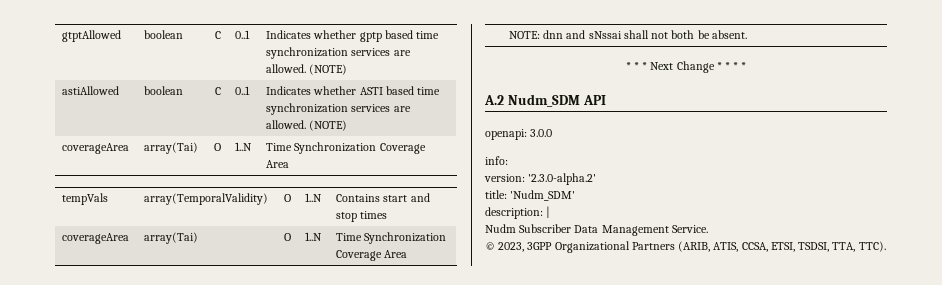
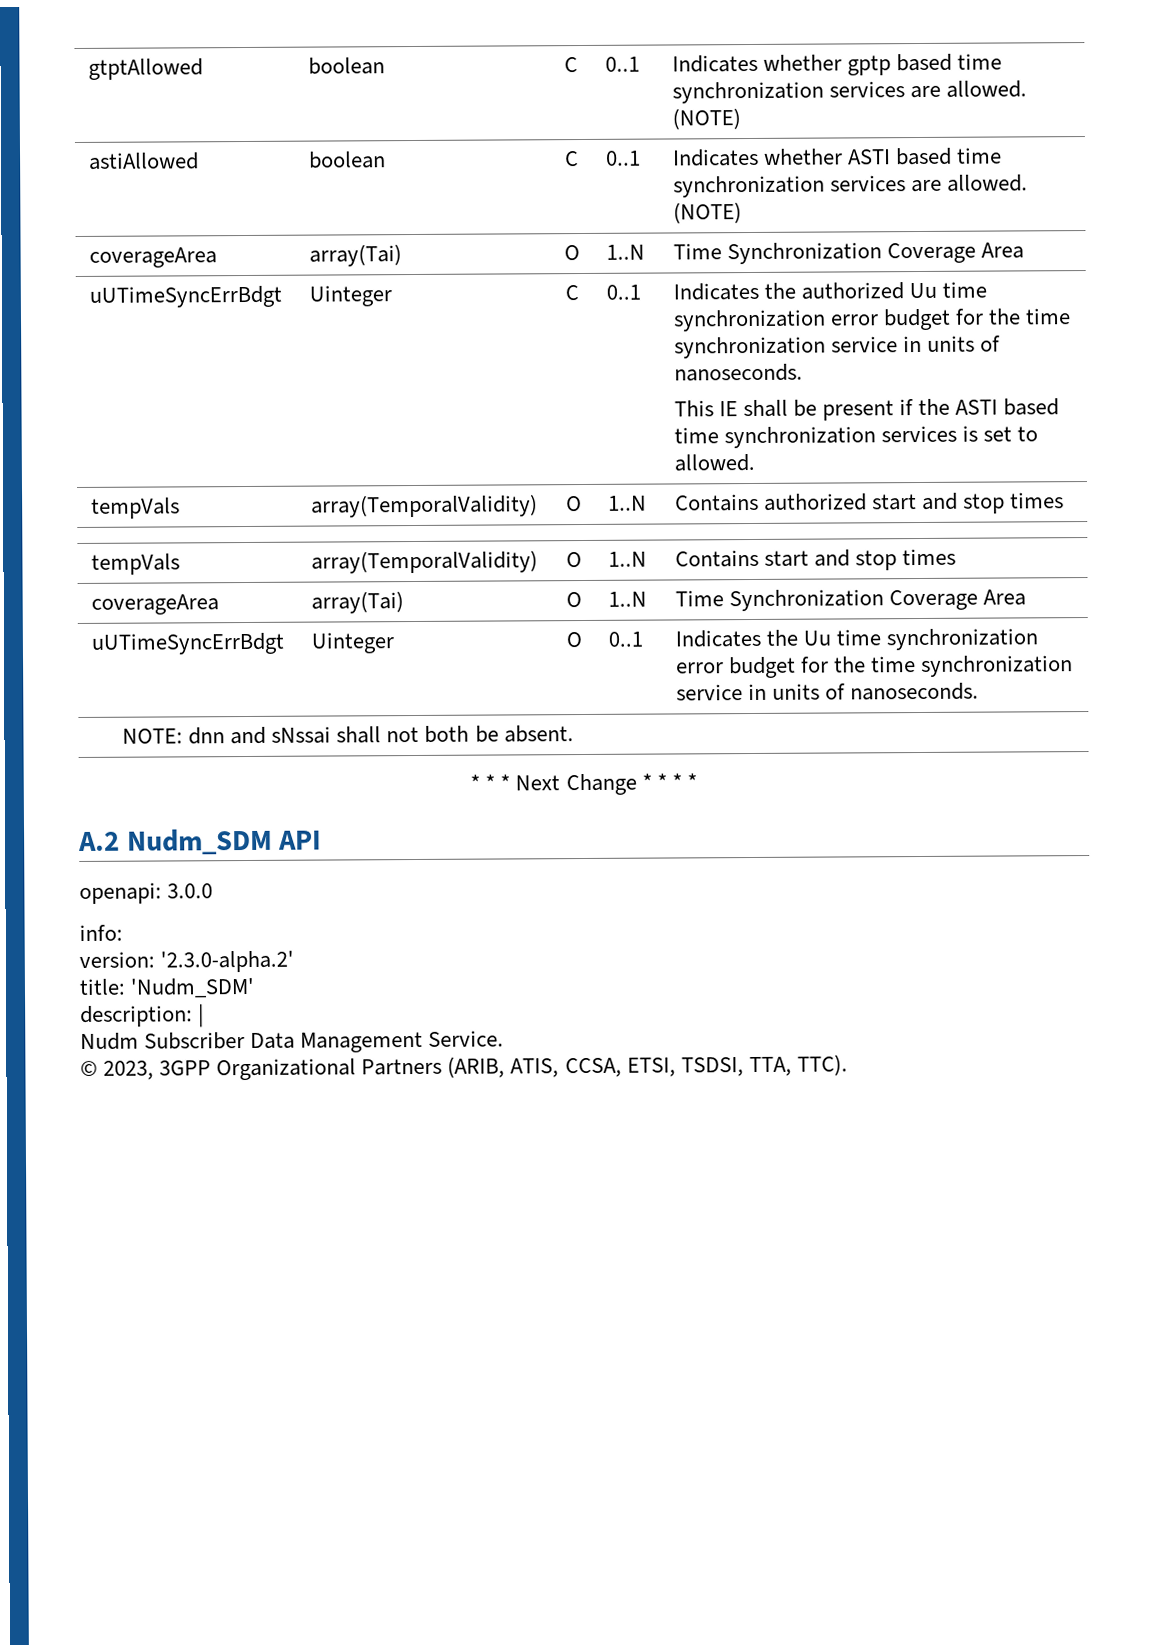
(290, 164) none -> [88,285,282,308] [308,285,392,307] [564,285,579,301] [605,284,641,300] [672,281,987,301] [672,308,1072,332] [673,335,1001,359] [673,363,803,382] [673,398,1060,421] [673,425,1039,449] [673,453,755,472] [90,497,180,519] [310,494,538,518] [565,496,582,512] [607,495,647,511] [674,492,1065,514] // uUTimeSyncErrBdgt | Uinteger | C | 0..1 | Indicates the authorized Uu time synchronization error budget for the time synchronization service in units of nanoseconds. // This IE shall be present if the ASTI based time synchronization services is set to allowed. // tempVals | array(TemporalValidity) | O | 1..N | Contains authorized start and stop times
(408, 254) none -> [90,632,284,655] [310,632,394,654] [565,632,582,648] [607,631,643,647] [674,628,1038,651] [675,655,1074,679] [675,682,979,701] // uUTimeSyncErrBdgt | Uinteger | O | 0..1 | Indicates the Uu time synchronization error budget for the time synchronization service in units of nanoseconds.

